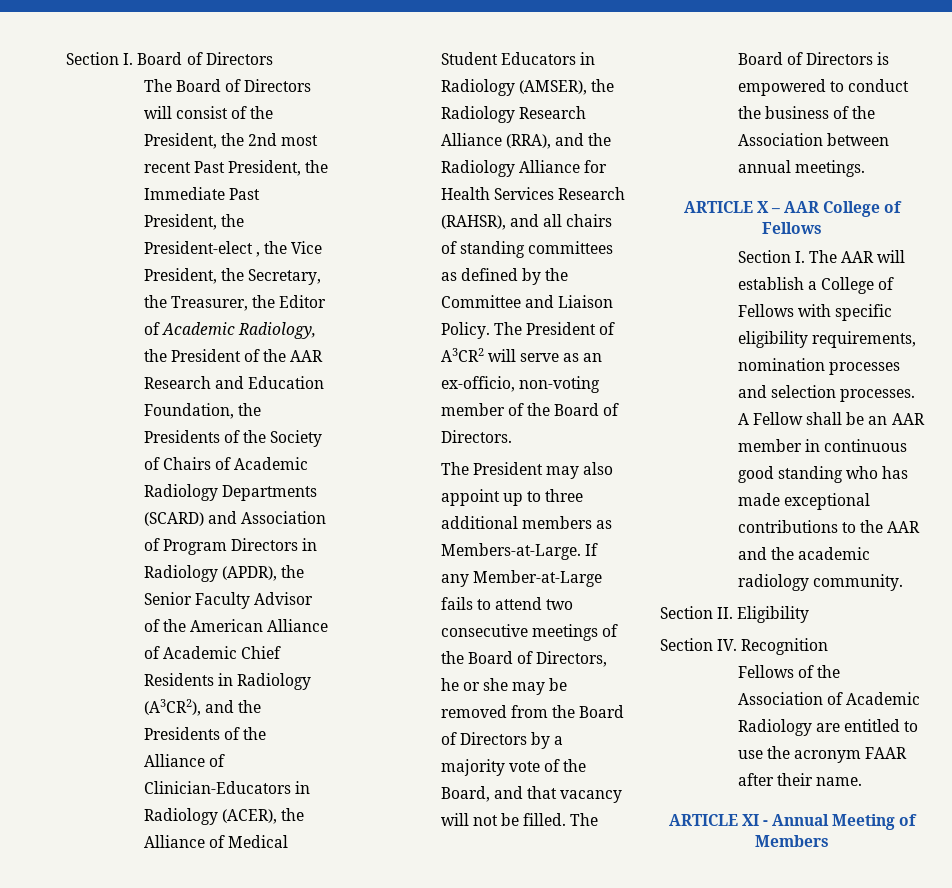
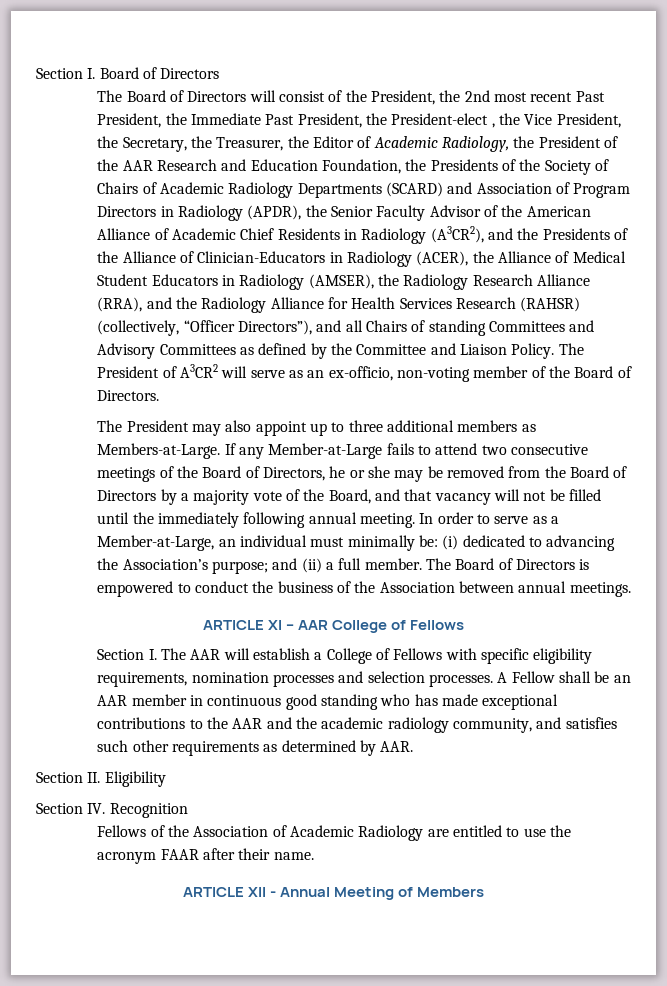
[440,215,506,230] (RAHSR), -> [520,297,581,312] [97,320,313,336] (RAHSR) (collectively, “Officer Directors”),
[566,214,613,227] chairs -> [365,320,407,332] Chairs
[528,241,614,254] committees -> [488,320,595,332] [97,343,236,359] Committees and Advisory Committees
[523,813,567,826] filled. -> [568,489,601,501] [97,512,559,528] [97,535,616,551] [97,558,422,574] filled until the immediately following annual meeting. In order to serve as a Member-at-Large, an individual must minimally be: (i) dedicated to advancing the Association’s purpose; and (ii) a full member.
[756,201,769,213] X -> [267,620,282,630] XI
[812,574,903,591] community. -> [452,717,617,733] [97,740,414,756] community, and satisfies such other requirements as determined by AAR.
[741,814,759,826] XI -> [247,887,266,897] XII

